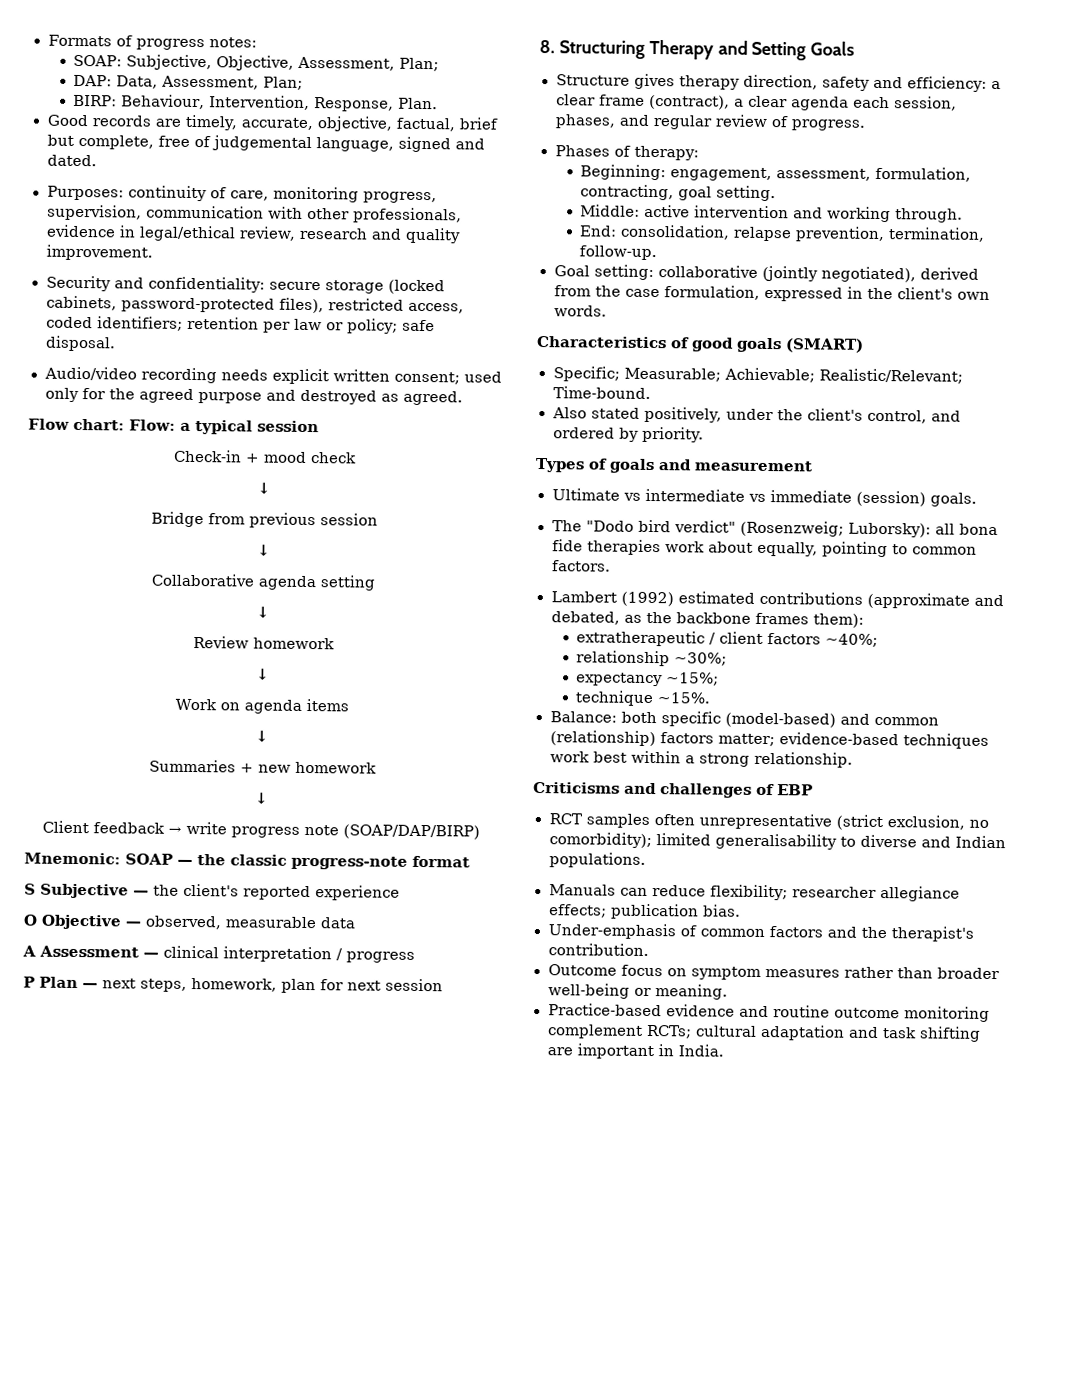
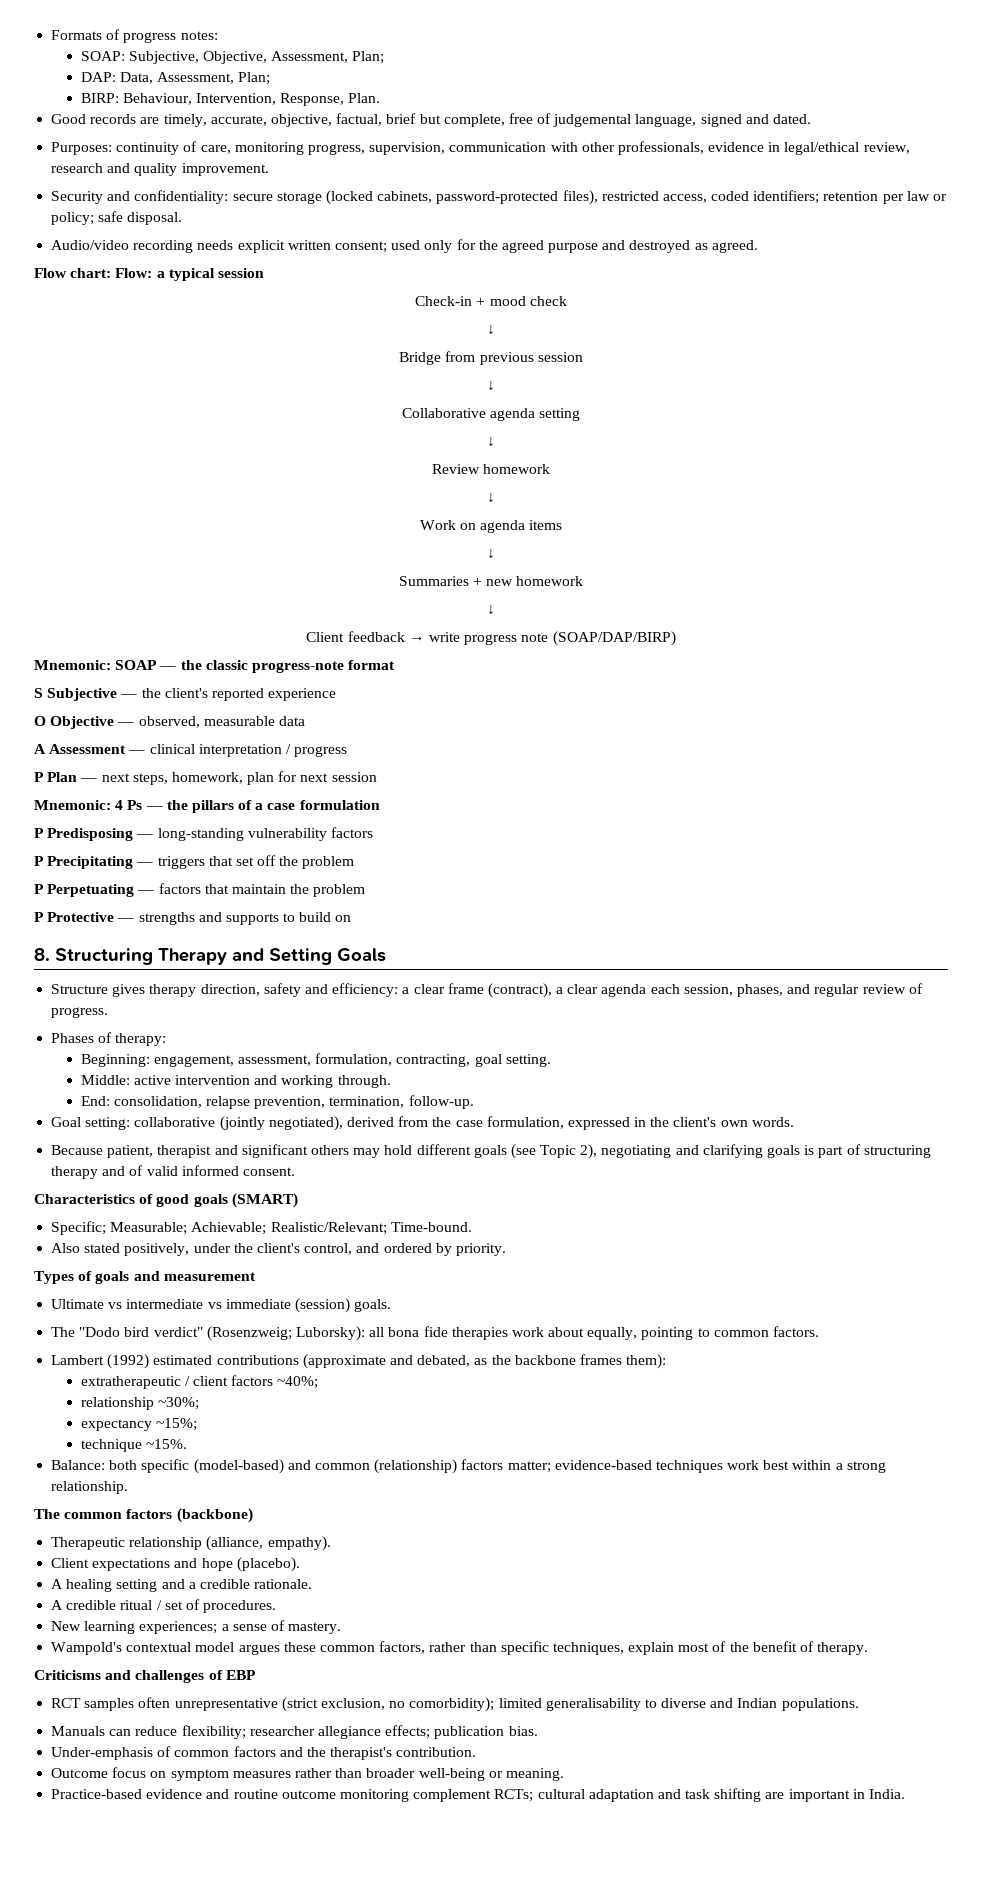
(443, 985) none -> [34,800,380,813] [34,827,373,841] [34,855,355,869] [34,883,366,897] [34,912,352,925] // Mnemonic: 4 Ps — the pillars of a case formulation // P Predisposing — long-standing vulnerability factors // P Precipitating — triggers that set off the problem // P Perpetuating — factors that maintain the problem // P Protective — strengths and supports to build on
(607, 311) none -> [51,1144,931,1159] [51,1165,295,1179] // Because patient, therapist and significant others may hold different goals (see Topic 2), negotiating and clarifying goals is part of structuring therapy and of valid informed consent.
(853, 759) none -> [34,1508,253,1523] [51,1536,331,1551] [51,1557,300,1572] [51,1579,313,1592] [51,1599,277,1613] [51,1620,342,1634] [51,1641,869,1655] // The common factors (backbone) // Therapeutic relationship (alliance, empathy). // Client expectations and hope (placebo). // A healing setting and a credible rationale. // A credible ritual / set of procedures. // New learning experiences; a sense of mastery. // Wampold's contextual model argues these common factors, rather than specific techniques, explain most of the benefit of therapy.

